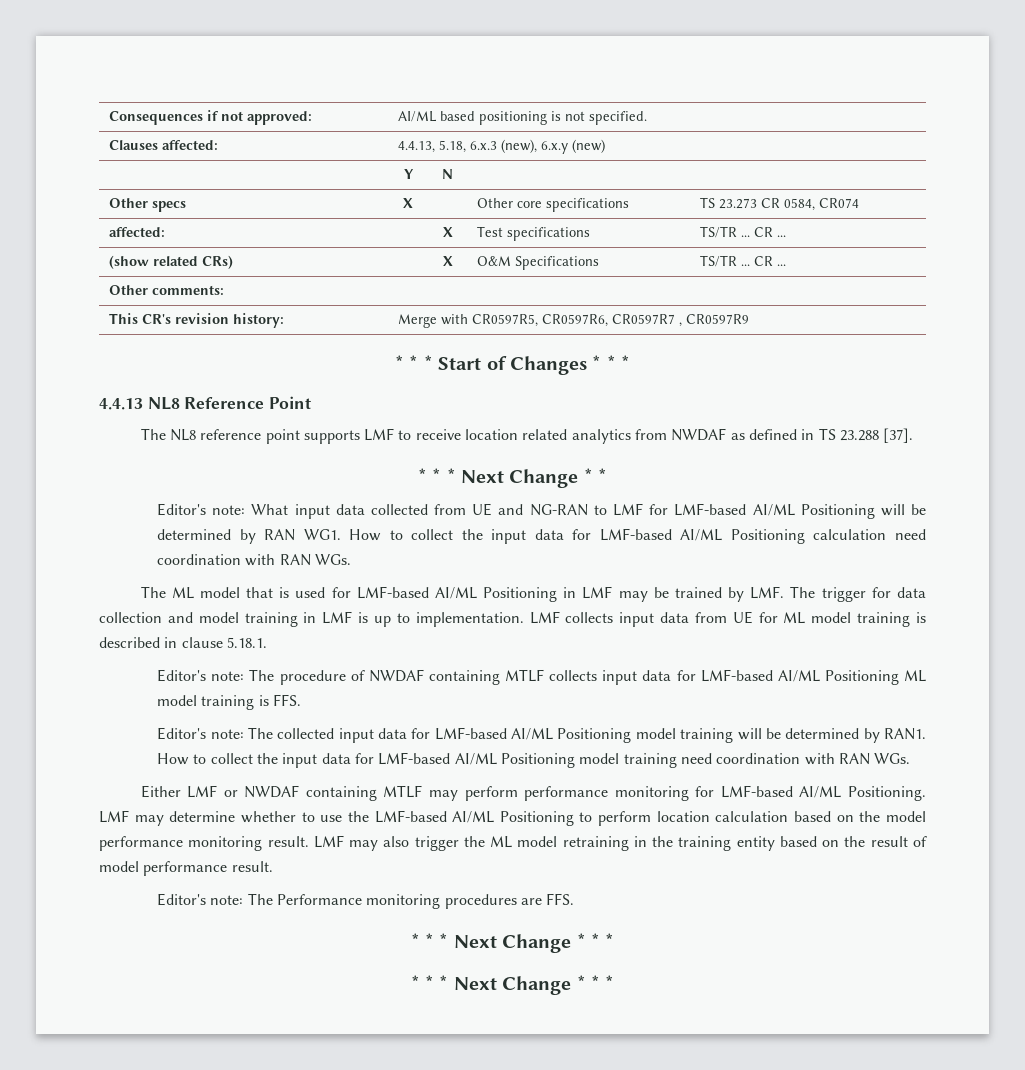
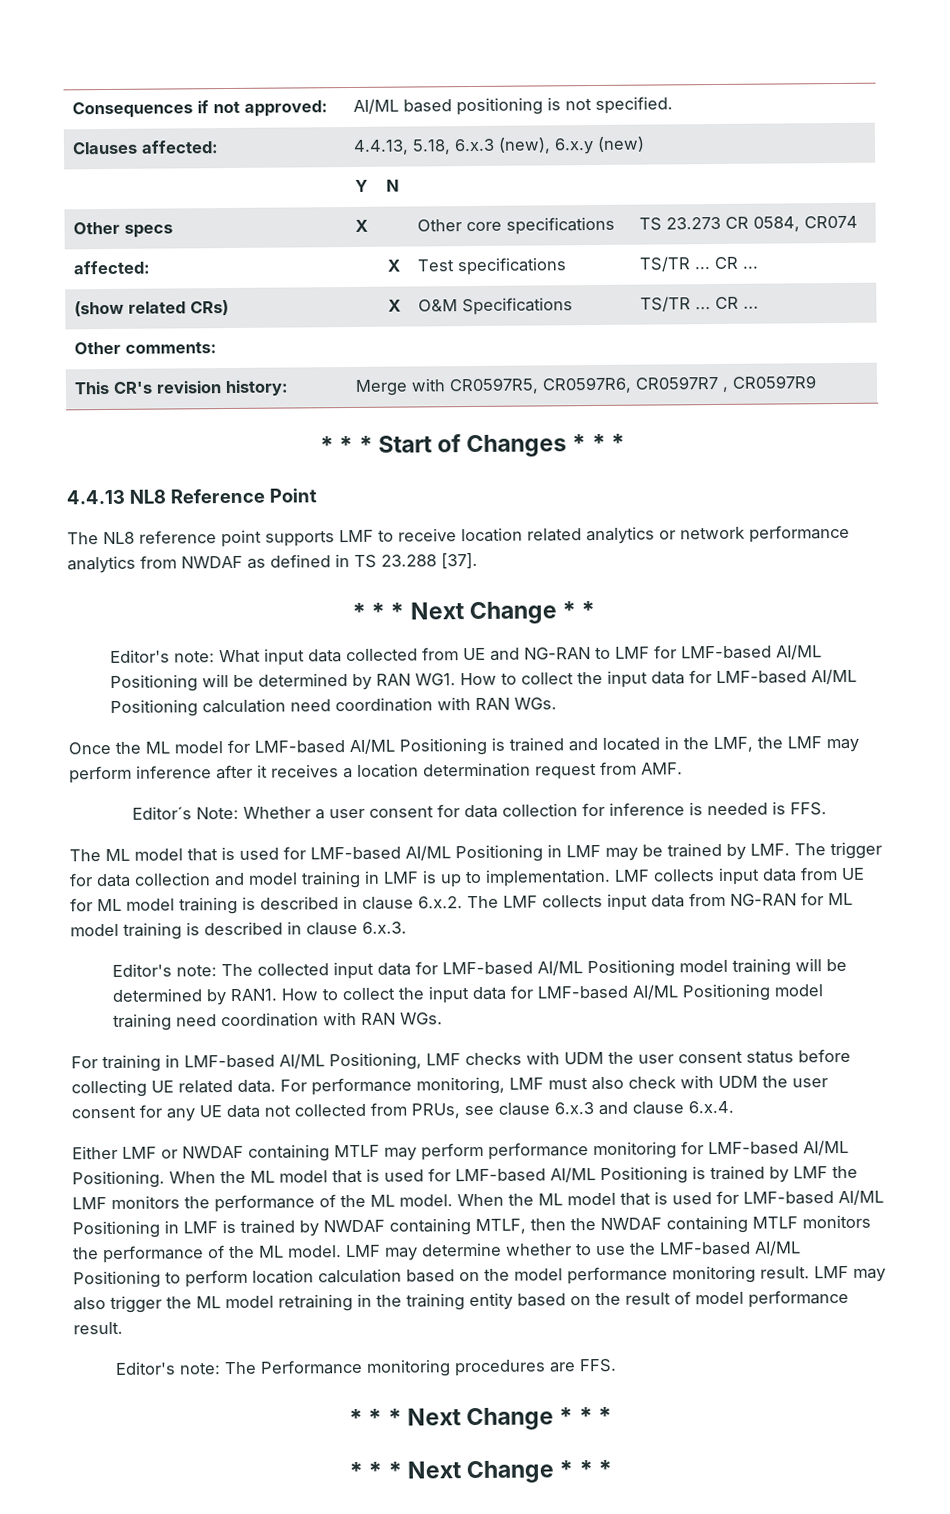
(631, 436) none -> [659,524,850,543] [67,555,136,574] or network performance analytics
(352, 559) none -> [68,736,859,756] [69,761,683,784] [132,801,828,820] // Once the ML model for LMF-based AI/ML Positioning is trained and located in the LMF, the LMF may perform inference after it receives a location determination request from AMF. // Editor´s Note: Whether a user consent for data collection for inference is needed is FFS.
[226,637,267,648] [157,669,927,685] [157,694,302,710] 5.18.1. // Editor's note: The procedure of NWDAF containing MTLF collects input data for LMF-based AI/ML Positioning ML model training is FFS. -> [418,892,853,911] [70,921,407,940] 6.x.2. The LMF collects input data from NG-RAN for ML model training is described in clause 6.x.3.
(911, 758) none -> [71,1048,851,1073] [71,1075,828,1098] [71,1100,734,1122] // For training in LMF-based AI/ML Positioning, LMF checks with UDM the user consent status before collecting UE related data. For performance monitoring, LMF must also check with UDM the user consent for any UE data not collected from PRUs, see clause 6.x.3 and clause 6.x.4.
(927, 793) none -> [169,1165,858,1184] [72,1189,884,1213] [72,1214,871,1239] [73,1245,342,1264] When the ML model that is used for LMF-based AI/ML Positioning is trained by LMF the LMF monitors the performance of the ML model. When the ML model that is used for LMF-based AI/ML Positioning in LMF is trained by NWDAF containing MTLF, then the NWDAF containing MTLF monitors the performance of the ML model.

